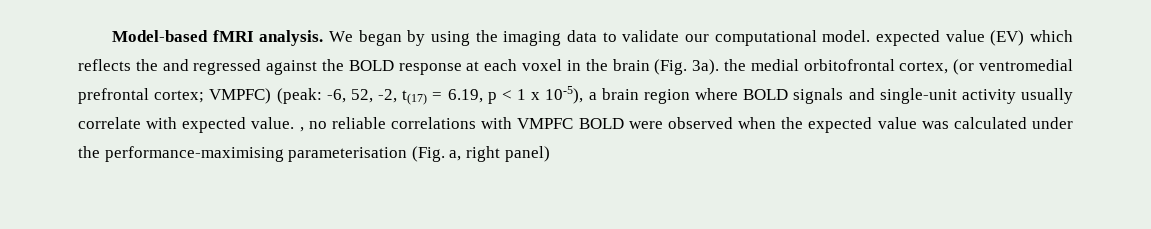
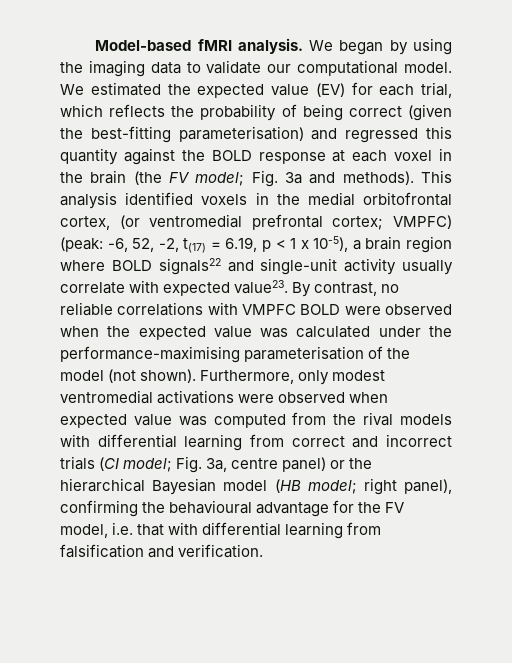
[876,30,1073,46] [78,59,262,75] expected value (EV) which reflects the and regressed -> [60,82,452,98] [60,104,452,121] [60,126,452,143] [60,148,118,165] We estimated the expected value (EV) for each trial, which reflects the probability of being correct (given the best-fitting parameterisation) and regressed this quantity
[654,59,720,75] (Fig. 3a). -> [133,170,452,187] [60,192,269,209] (the FV model; Fig. 3a and methods). This analysis identified voxels in
[793,88,844,104] signals -> [158,258,221,275] signals22
[251,117,304,132] value. , -> [234,280,378,297] value23. By contrast,
[411,146,550,162] (Fig. a, right panel) -> [368,346,411,359] [60,369,386,385] [60,390,389,404] [60,412,453,428] [60,434,452,451] [60,456,373,473] [60,478,452,495] [60,500,405,517] [60,522,382,539] [60,544,264,558] of the model (not shown). Furthermore, only modest ventromedial activations were observed when expected value was computed from the rival models with differential learning from correct and incorrect trials (CI model; Fig. 3a, centre panel) or the hierarchical Bayesian model (HB model; right panel), confirming the behavioural advantage for the FV model, i.e. that with differential learning from falsification and verification.

